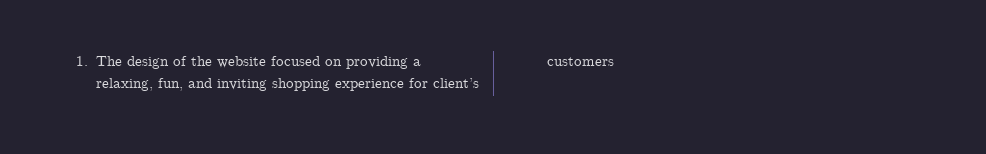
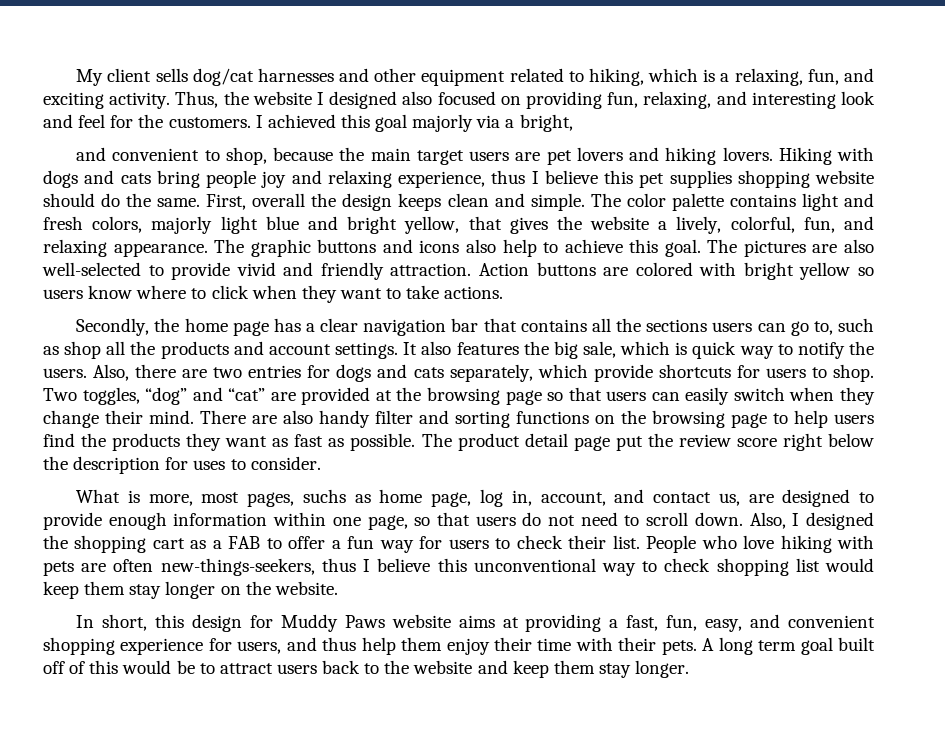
[75,56,421,69] [95,78,479,91] [546,57,614,66] 1. The design of the website focused on providing a relaxing, fun, and inviting shopping experience for client’s customers -> [76,68,874,86] [43,91,876,109] [43,114,573,132] [76,147,874,165] [43,170,874,188] [43,193,874,211] [43,216,874,234] [43,239,874,257] [42,262,874,280] [43,285,504,303] [76,318,874,336] [43,341,874,359] [43,364,874,382] [43,387,875,405] [43,410,874,428] [43,433,874,451] [43,456,321,474] [76,489,874,507] [43,512,875,530] [43,535,875,553] [43,558,874,576] [43,581,338,599] [76,614,875,632] [43,637,876,655] [43,660,690,678] My client sells dog/cat harnesses and other equipment related to hiking, which is a relaxing, fun, and exciting activity. Thus, the website I designed also focused on providing fun, relaxing, and interesting look and feel for the customers. I achieved this goal majorly via a bright, // and convenient to shop, because the main target users are pet lovers and hiking lovers. Hiking with dogs and cats bring people joy and relaxing experience, thus I believe this pet supplies shopping website should do the same. First, overall the design keeps clean and simple. The color palette contains light and fresh colors, majorly light blue and bright yellow, that gives the website a lively, colorful, fun, and relaxing appearance. The graphic buttons and icons also help to achieve this goal. The pictures are also well-selected to provide vivid and friendly attraction. Action buttons are colored with bright yellow so users know where to click when they want to take actions. // Secondly, the home page has a clear navigation bar that contains all the sections users can go to, such as shop all the products and account settings. It also features the big sale, which is quick way to notify the users. Also, there are two entries for dogs and cats separately, which provide shortcuts for users to shop. Two toggles, “dog” and “cat” are provided at the browsing page so that users can easily switch when they change their mind. There are also handy filter and sorting functions on the browsing page to help users find the products they want as fast as possible. The product detail page put the review score right below the description for uses to consider. // What is more, most pages, suchs as home page, log in, account, and contact us, are designed to provide enough information within one page, so that users do not need to scroll down. Also, I designed the shopping cart as a FAB to offer a fun way for users to check their list. People who love hiking with pets are often new-things-seekers, thus I believe this unconventional way to check shopping list would keep them stay longer on the website. // In short, this design for Muddy Paws website aims at providing a fast, fun, easy, and convenient shopping experience for users, and thus help them enjoy their time with their pets. A long term goal built off of this would be to attract users back to the website and keep them stay longer.

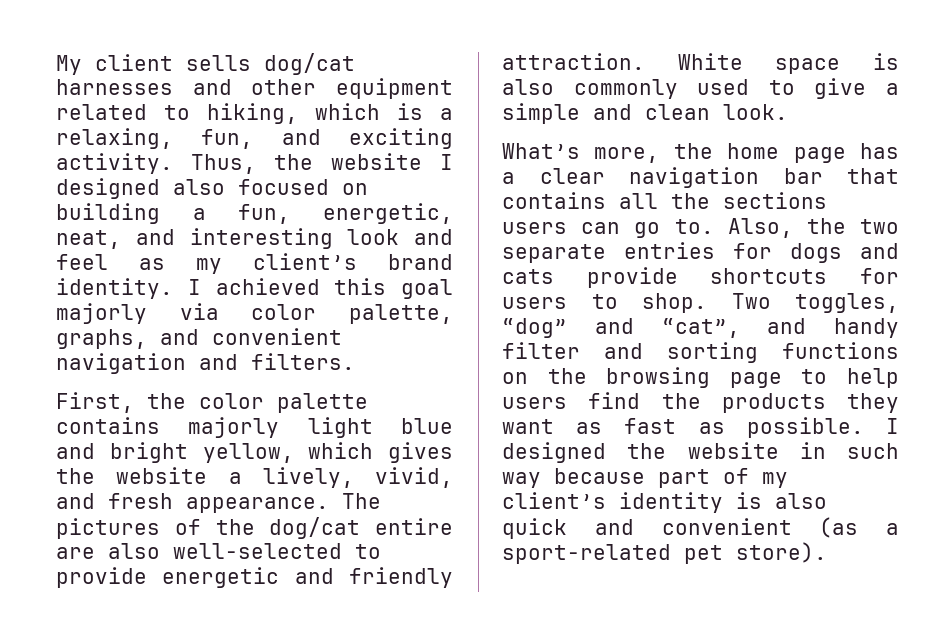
[525,91,712,109] providing fun, relaxing, -> [56,203,454,224] [56,230,121,249] building a fun, energetic, neat,
[110,114,251,128] for the customers. -> [139,253,453,274] [56,278,173,299] as my client’s brand identity.
[505,114,573,132] [76,147,874,165] [43,170,874,188] [43,193,874,211] [43,216,143,233] a bright, // and convenient to shop, because the main target users are pet lovers and hiking lovers. Hiking with dogs and cats bring people joy and relaxing experience, thus I believe this pet supplies shopping website should do the same. First, overall the design keeps clean and simple. The color palette contains light and fresh colors, -> [251,304,454,324] [56,328,342,349] [56,353,355,374] [56,392,368,413] [56,417,160,434] color palette, graphs, and convenient navigation and filters. // First, the color palette contains
[468,216,502,230] that -> [308,442,374,459] which
[730,216,874,233] [43,239,806,257] colorful, fun, and relaxing appearance. The graphic buttons and icons also help to achieve this goal. The pictures -> [375,467,453,488] [56,493,381,513] [56,517,453,539] vivid, and fresh appearance. The pictures of the dog/cat entire
[236,262,276,276] vivid -> [162,567,280,588] energetic
[478,262,874,280] [43,285,504,303] [76,318,150,336] Action buttons are colored with bright yellow so users know where to click when they want to take actions. // Secondly, -> [677,53,899,74] [502,78,899,99] [502,103,788,124] [502,143,660,163] White space is also commonly used to give a simple and clean look. // What’s more,
[813,318,874,335] [43,341,874,359] [43,364,243,381] to, such as shop all the products and account settings. It also features the big sale, which is quick way to notify the users. Also, there are two -> [674,218,899,238] [502,244,606,263] to. Also, the two separate
[449,364,588,382] separately, which -> (554, 276) none
[228,387,875,405] [43,410,313,428] “cat” are provided at the browsing page so that users can easily switch when they change their mind. There are also -> [661,318,807,338] “cat”, and
[421,433,874,451] [43,456,321,474] [76,489,874,507] [43,512,875,530] [43,535,875,553] [43,558,874,576] [43,581,338,599] [76,614,875,632] [43,637,876,655] [43,660,690,678] The product detail page put the review score right below the description for uses to consider. // What is more, most pages, suchs as home page, log in, account, and contact us, are designed to provide enough information within one page, so that users do not need to scroll down. Also, I designed the shopping cart as a FAB to offer a fun way for users to check their list. People who love hiking with pets are often new-things-seekers, thus I believe this unconventional way to check shopping list would keep them stay longer on the website. // In short, this design for Muddy Paws website aims at providing a fast, fun, easy, and convenient shopping experience for users, and thus help them enjoy their time with their pets. A long term goal built off of this would be to attract users back to the website and keep them stay longer. -> [886,418,899,434] [502,442,899,463] [502,468,788,488] [502,492,827,513] [502,517,899,539] [502,542,827,564] I designed the website in such way because part of my client’s identity is also quick and convenient (as a sport-related pet store).

